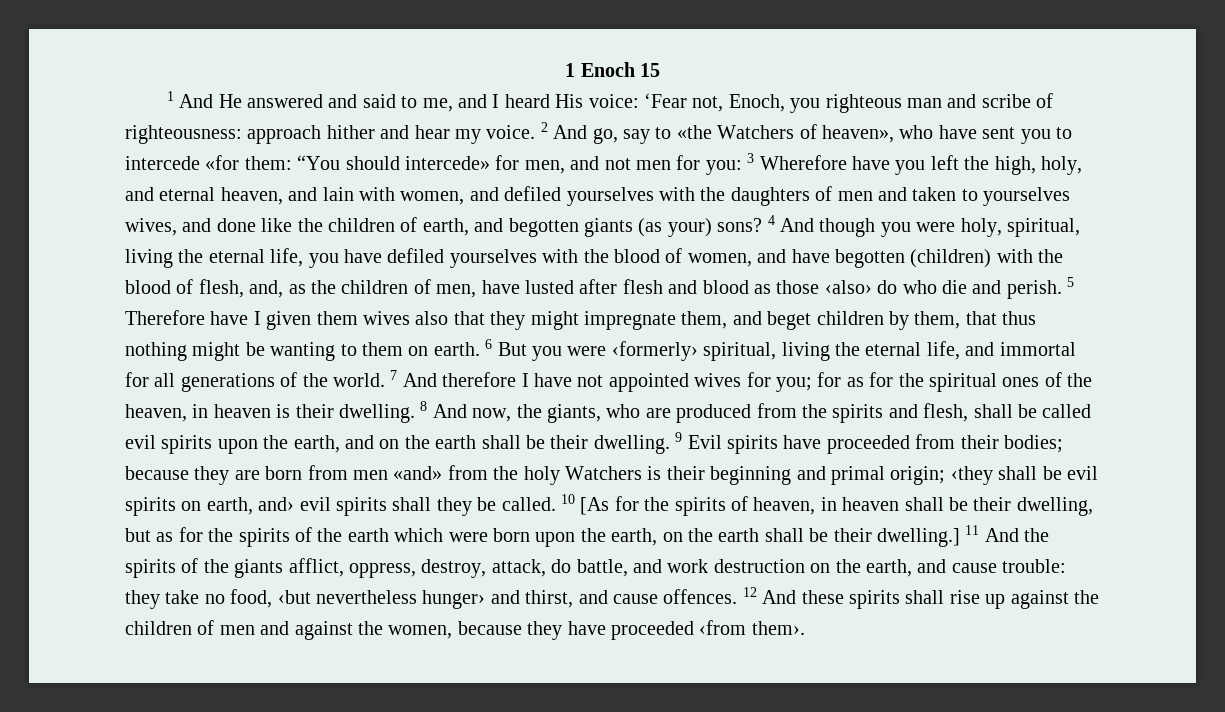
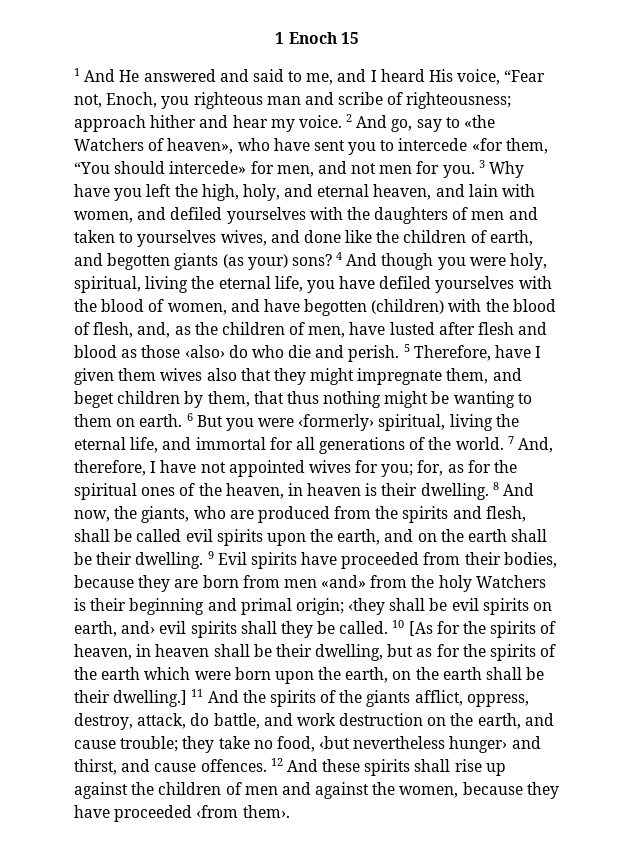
[588,93,687,108] voice: ‘Fear -> [457,69,546,85] voice, “Fear
[125,125,242,144] righteousness: -> [406,92,512,109] righteousness;
[244,156,292,170] them: -> [505,138,548,154] them,
[705,153,847,175] you: 3 Wherefore -> [442,160,525,178] you. 3 Why
[125,310,205,325] Therefore -> [413,345,491,361] Therefore,
[402,372,517,387] And therefore -> [518,437,554,453] [74,460,146,476] And, therefore,
[817,372,842,387] for -> [417,460,444,476] for,
[1003,435,1063,453] bodies; -> [503,552,557,568] bodies,
[1002,559,1067,573] trouble: -> [120,736,179,752] trouble;

